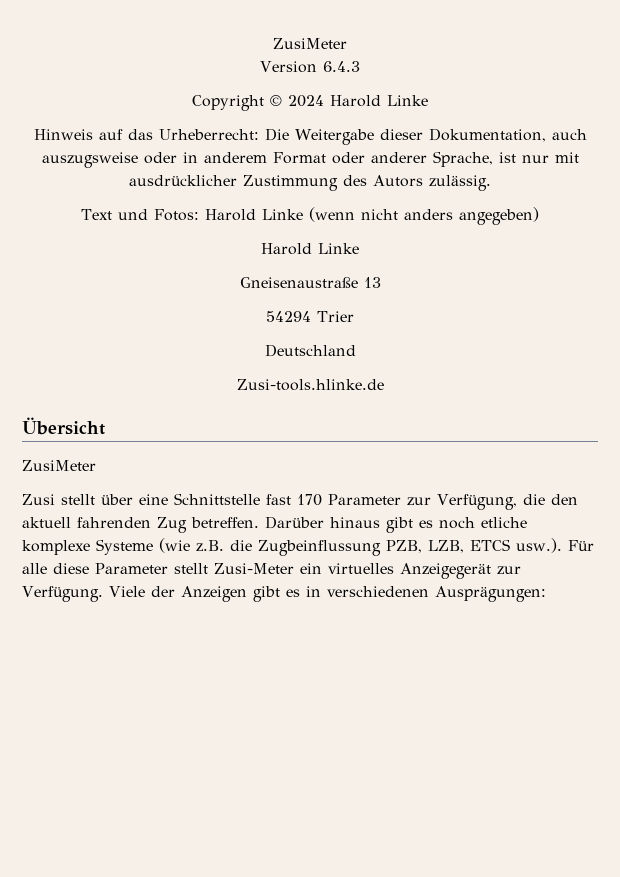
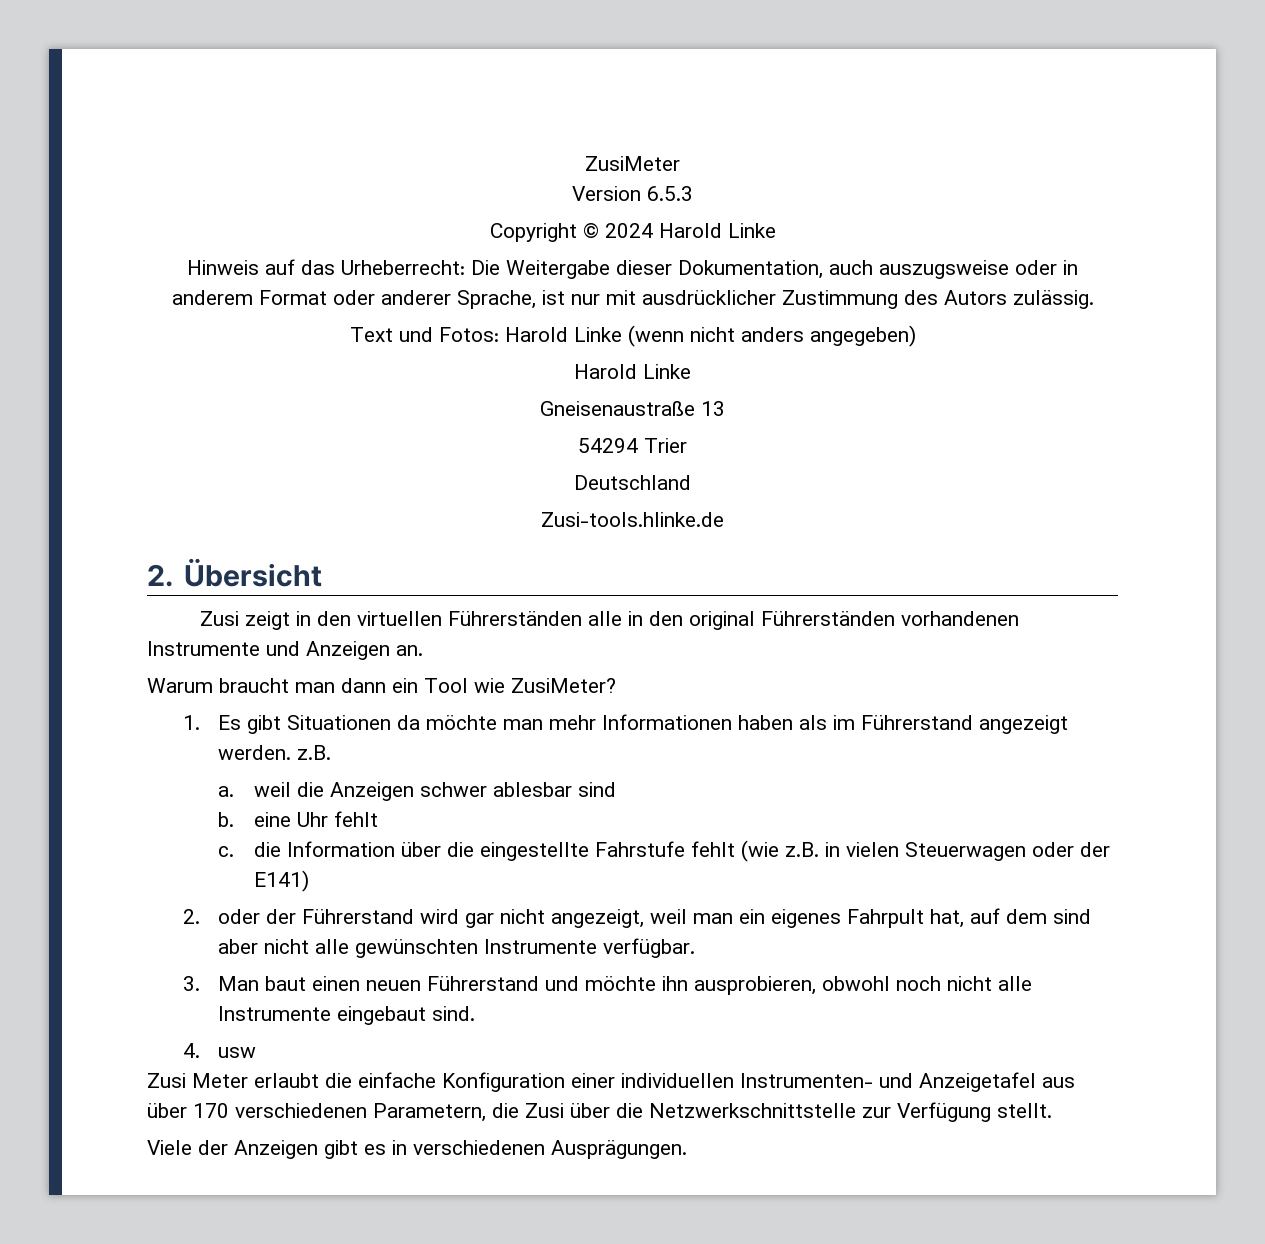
[322,61,360,72] 6.4.3 -> [647,186,693,201] 6.5.3
(384, 385) none -> [147,564,173,587] 2.
[22,460,96,471] [22,493,578,510] [22,516,527,533] [22,538,594,556] [22,563,521,579] [22,586,103,602] ZusiMeter // Zusi stellt über eine Schnittstelle fast 170 Parameter zur Verfügung, die den aktuell fahrenden Zug betreffen. Darüber hinaus gibt es noch etliche komplexe Systeme (wie z.B. die Zugbeinflussung PZB, LZB, ETCS usw.). Für alle diese Parameter stellt Zusi-Meter ein virtuelles Anzeigegerät zur Verfügung. -> [199,611,1019,630] [147,641,423,660] [147,678,616,693] [182,714,1069,734] [218,745,332,760] [218,782,616,801] [218,811,378,827] [218,840,1110,862] [253,870,309,892] [182,908,1092,928] [218,938,696,958] [182,976,1033,995] [218,1006,476,1025] [182,1043,257,1058] [147,1072,1075,1092] [147,1102,1052,1122] Zusi zeigt in den virtuellen Führerständen alle in den original Führerständen vorhandenen Instrumente und Anzeigen an. // Warum braucht man dann ein Tool wie ZusiMeter? // 1. Es gibt Situationen da möchte man mehr Informationen haben als im Führerstand angezeigt werden. z.B. // a. weil die Anzeigen schwer ablesbar sind // b. eine Uhr fehlt // c. die Information über die eingestellte Fahrstufe fehlt (wie z.B. in vielen Steuerwagen oder der E141) // 2. oder der Führerstand wird gar nicht angezeigt, weil man ein eigenes Fahrpult hat, auf dem sind aber nicht alle gewünschten Instrumente verfügbar. // 3. Man baut einen neuen Führerstand und möchte ihn ausprobieren, obwohl noch nicht alle Instrumente eingebaut sind. // 4. usw // Zusi Meter erlaubt die einfache Konfiguration einer individuellen Instrumenten- und Anzeigetafel aus über 170 verschiedenen Parametern, die Zusi über die Netzwerkschnittstelle zur Verfügung stellt. //
[434,586,546,602] Ausprägungen: -> [551,1140,687,1159] Ausprägungen.

